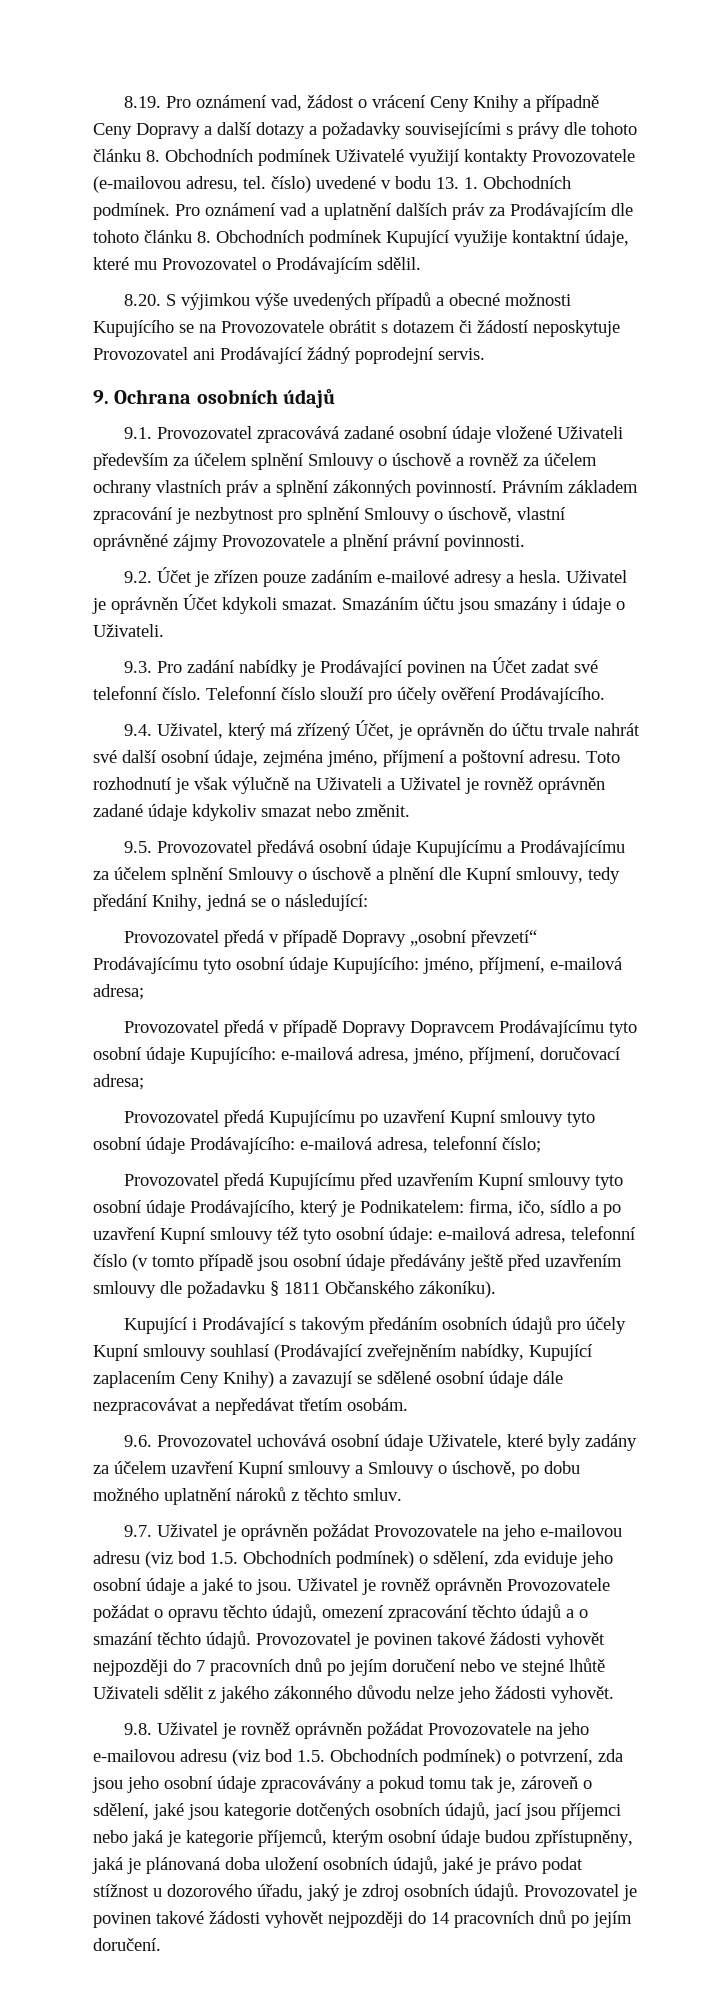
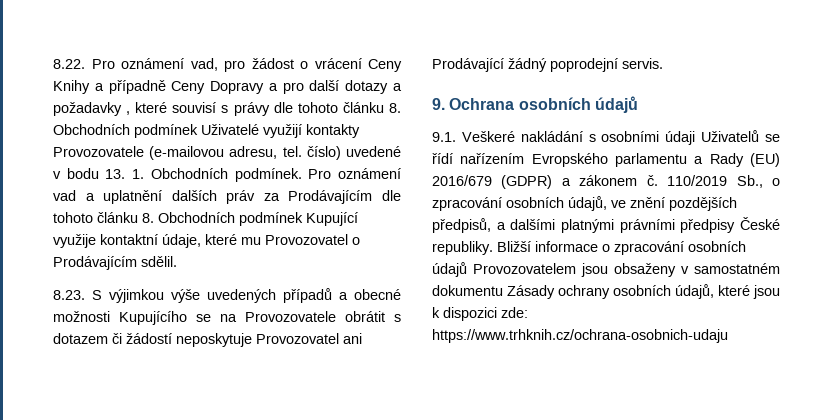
[123,96,161,108] 8.19. -> [53,59,85,69] 8.22.
(302, 103) none -> [224,60,245,72] pro
(212, 130) none -> [282,82,304,94] pro
[405,122,501,139] souvisejícími -> [126,102,217,115] , které souvisí
[123,294,161,306] 8.20. -> [53,290,85,300] 8.23.
[156,426,623,443] [93,453,597,470] [93,480,638,497] [93,507,565,524] [93,534,525,551] [123,567,627,587] [92,594,625,614] [93,624,164,637] [123,657,598,677] [93,686,605,704] [123,720,640,740] [93,750,620,767] [93,777,605,794] [93,804,410,821] [123,840,625,857] [93,867,620,884] [93,894,368,911] [123,930,537,947] [93,957,622,974] [93,984,144,1000] [123,1020,637,1037] [93,1047,620,1064] [93,1074,144,1090] [123,1110,595,1127] [93,1136,541,1154] [123,1173,623,1190] [93,1199,621,1217] [93,1226,635,1244] [93,1254,622,1271] [93,1281,496,1298] [123,1316,626,1334] [93,1344,592,1361] [93,1371,563,1388] [93,1398,408,1415] [123,1434,637,1451] [93,1461,580,1478] [93,1487,402,1505] [123,1524,622,1541] [93,1551,613,1568] [93,1578,610,1595] [93,1604,588,1622] [93,1631,605,1649] [93,1658,605,1676] [93,1685,614,1703] [123,1722,589,1739] [93,1749,623,1766] [92,1776,592,1793] [93,1802,621,1820] [93,1829,633,1847] [92,1856,583,1874] [93,1883,637,1901] [93,1910,632,1928] [93,1938,161,1951] Provozovatel zpracovává zadané osobní údaje vložené Uživateli především za účelem splnění Smlouvy o úschově a rovněž za účelem ochrany vlastních práv a splnění zákonných povinností. Právním základem zpracování je nezbytnost pro splnění Smlouvy o úschově, vlastní oprávněné zájmy Provozovatele a plnění právní povinnosti. // 9.2. Účet je zřízen pouze zadáním e-mailové adresy a hesla. Uživatel je oprávněn Účet kdykoli smazat. Smazáním účtu jsou smazány i údaje o Uživateli. // 9.3. Pro zadání nabídky je Prodávající povinen na Účet zadat své telefonní číslo. Telefonní číslo slouží pro účely ověření Prodávajícího. // 9.4. Uživatel, který má zřízený Účet, je oprávněn do účtu trvale nahrát své další osobní údaje, zejména jméno, příjmení a poštovní adresu. Toto rozhodnutí je však výlučně na Uživateli a Uživatel je rovněž oprávněn zadané údaje kdykoliv smazat nebo změnit. // 9.5. Provozovatel předává osobní údaje Kupujícímu a Prodávajícímu za účelem splnění Smlouvy o úschově a plnění dle Kupní smlouvy, tedy předání Knihy, jedná se o následující: // Provozovatel předá v případě Dopravy „osobní převzetí“ Prodávajícímu tyto osobní údaje Kupujícího: jméno, příjmení, e-mailová adresa; // Provozovatel předá v případě Dopravy Dopravcem Prodávajícímu tyto osobní údaje Kupujícího: e-mailová adresa, jméno, příjmení, doručovací adresa; // Provozovatel předá Kupujícímu po uzavření Kupní smlouvy tyto osobní údaje Prodávajícího: e-mailová adresa, telefonní číslo; // Provozovatel předá Kupujícímu před uzavřením Kupní smlouvy tyto osobní údaje Prodávajícího, který je Podnikatelem: firma, ičo, sídlo a po uzavření Kupní smlouvy též tyto osobní údaje: e-mailová adresa, telefonní číslo (v tomto případě jsou osobní údaje předávány ještě před uzavřením smlouvy dle požadavku § 1811 Občanského zákoníku). // Kupující i Prodávající s takovým předáním osobních údajů pro účely Kupní smlouvy souhlasí (Prodávající zveřejněním nabídky, Kupující zaplacením Ceny Knihy) a zavazují se sdělené osobní údaje dále nezpracovávat a nepředávat třetím osobám. // 9.6. Provozovatel uchovává osobní údaje Uživatele, které byly zadány za účelem uzavření Kupní smlouvy a Smlouvy o úschově, po dobu možného uplatnění nároků z těchto smluv. // 9.7. Uživatel je oprávněn požádat Provozovatele na jeho e-mailovou adresu (viz bod 1.5. Obchodních podmínek) o sdělení, zda eviduje jeho osobní údaje a jaké to jsou. Uživatel je rovněž oprávněn Provozovatele požádat o opravu těchto údajů, omezení zpracování těchto údajů a o smazání těchto údajů. Provozovatel je povinen takové žádosti vyhovět nejpozději do 7 pracovních dnů po jejím doručení nebo ve stejné lhůtě Uživateli sdělit z jakého zákonného důvodu nelze jeho žádosti vyhovět. // 9.8. Uživatel je rovněž oprávněn požádat Provozovatele na jeho e-mailovou adresu (viz bod 1.5. Obchodních podmínek) o potvrzení, zda jsou jeho osobní údaje zpracovávány a pokud tomu tak je, zároveň o sdělení, jaké jsou kategorie dotčených osobních údajů, jací jsou příjemci nebo jaká je kategorie příjemců, kterým osobní údaje budou zpřístupněny, jaká je plánovaná doba uložení osobních údajů, jaké je právo podat stížnost u dozorového úřadu, jaký je zdroj osobních údajů. Provozovatel je povinen takové žádosti vyhovět nejpozději do 14 pracovních dnů po jejím doručení. -> [461,130,780,145] [432,153,780,167] [432,175,780,189] [432,196,737,211] [432,217,780,233] [432,241,746,255] [432,262,780,277] [432,284,780,299] [432,307,528,321] [432,329,728,343] Veškeré nakládání s osobními údaji Uživatelů se řídí nařízením Evropského parlamentu a Rady (EU) 2016/679 (GDPR) a zákonem č. 110/2019 Sb., o zpracování osobních údajů, ve znění pozdějších předpisů, a dalšími platnými právními předpisy České republiky. Bližší informace o zpracování osobních údajů Provozovatelem jsou obsaženy v samostatném dokumentu Zásady ochrany osobních údajů, které jsou k dispozici zde: https://www.trhknih.cz/ochrana-osobnich-udaju

